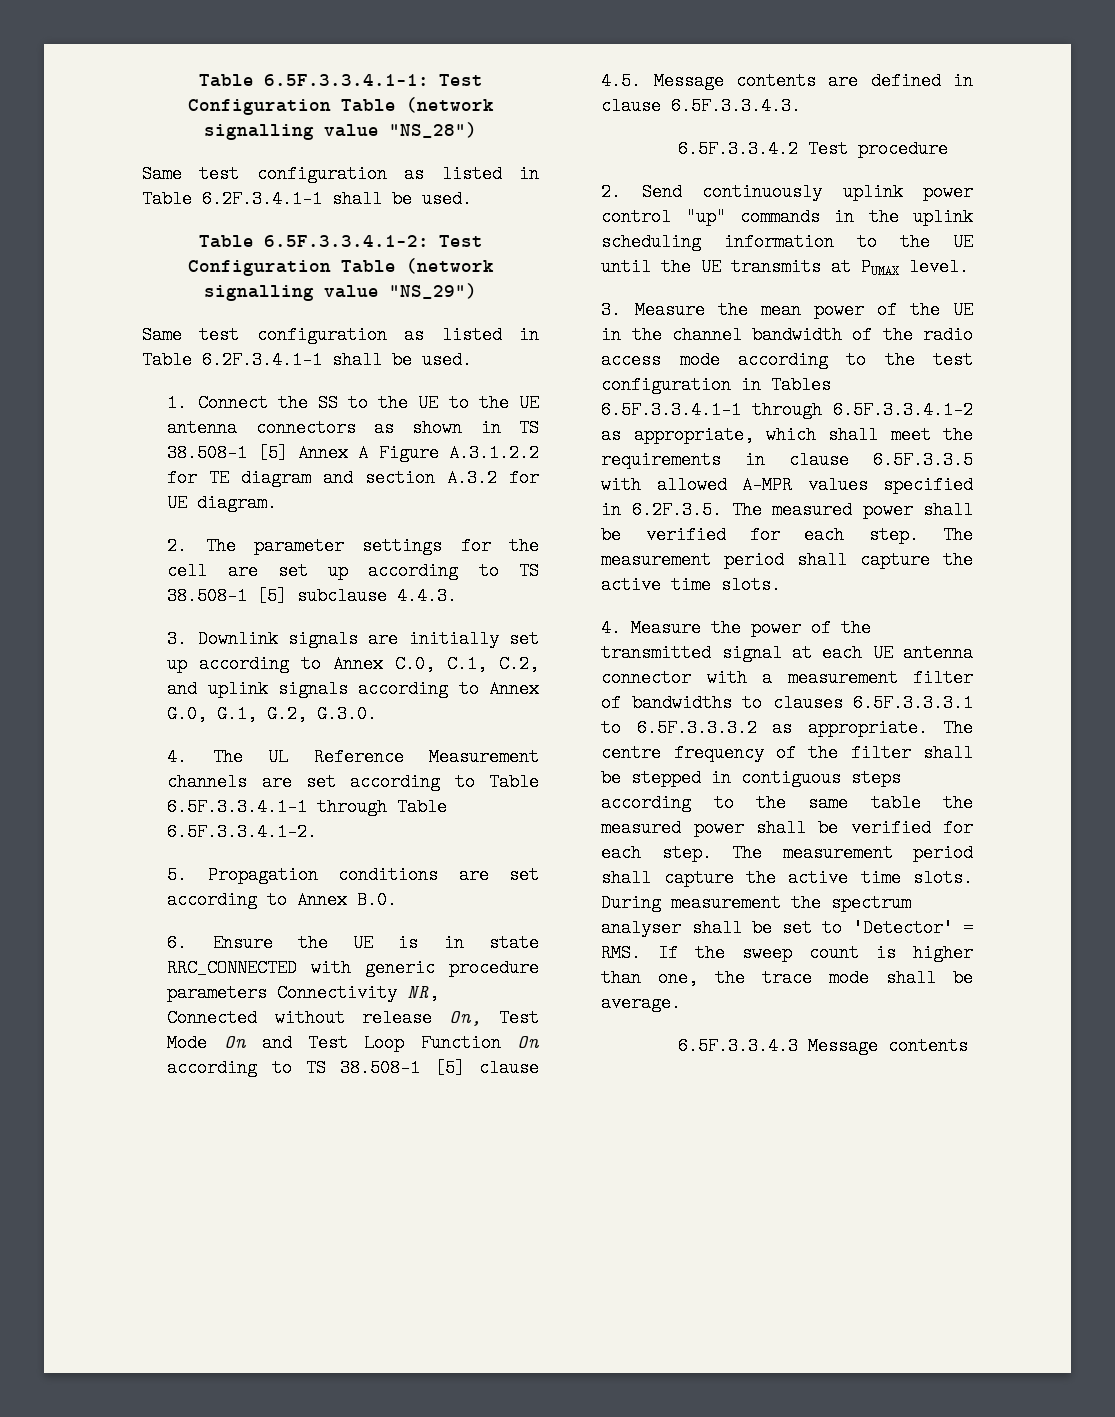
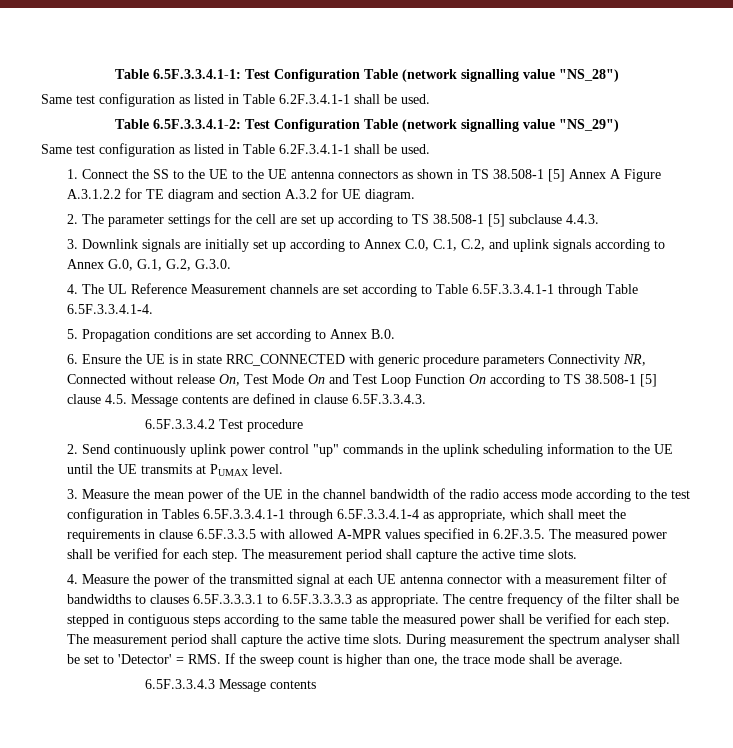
[167,823,318,841] 6.5F.3.3.4.1-2. -> [66,304,153,314] 6.5F.3.3.4.1-4.
[833,401,973,419] 6.5F.3.3.4.1-2 -> [336,509,419,519] 6.5F.3.3.4.1-4
[636,719,757,737] 6.5F.3.3.3.2 -> [281,594,352,604] 6.5F.3.3.3.3

